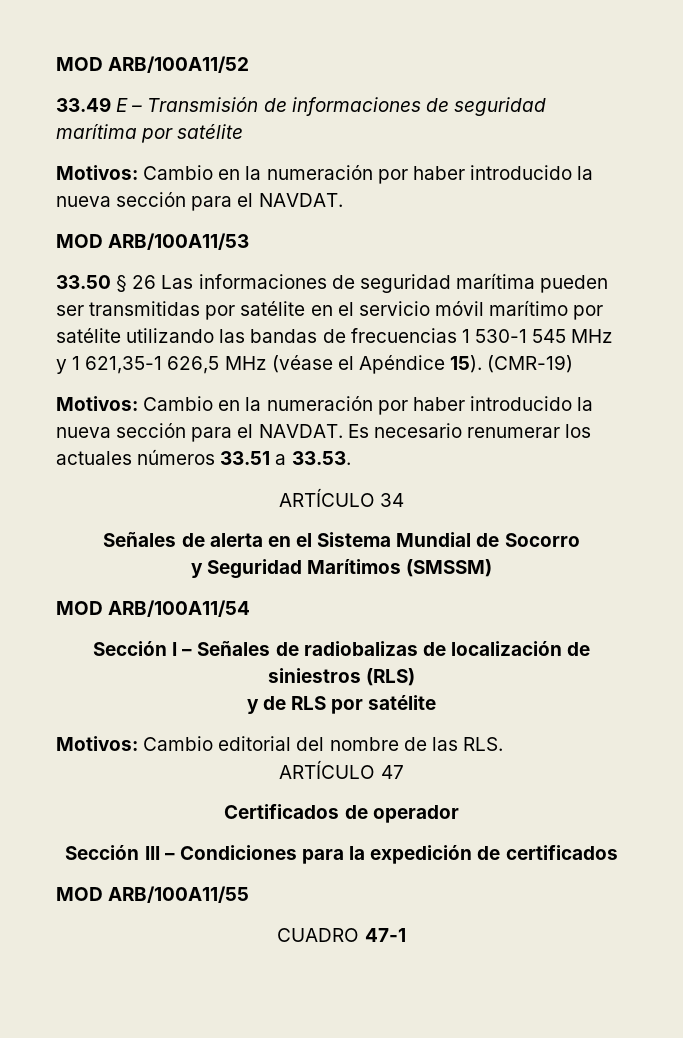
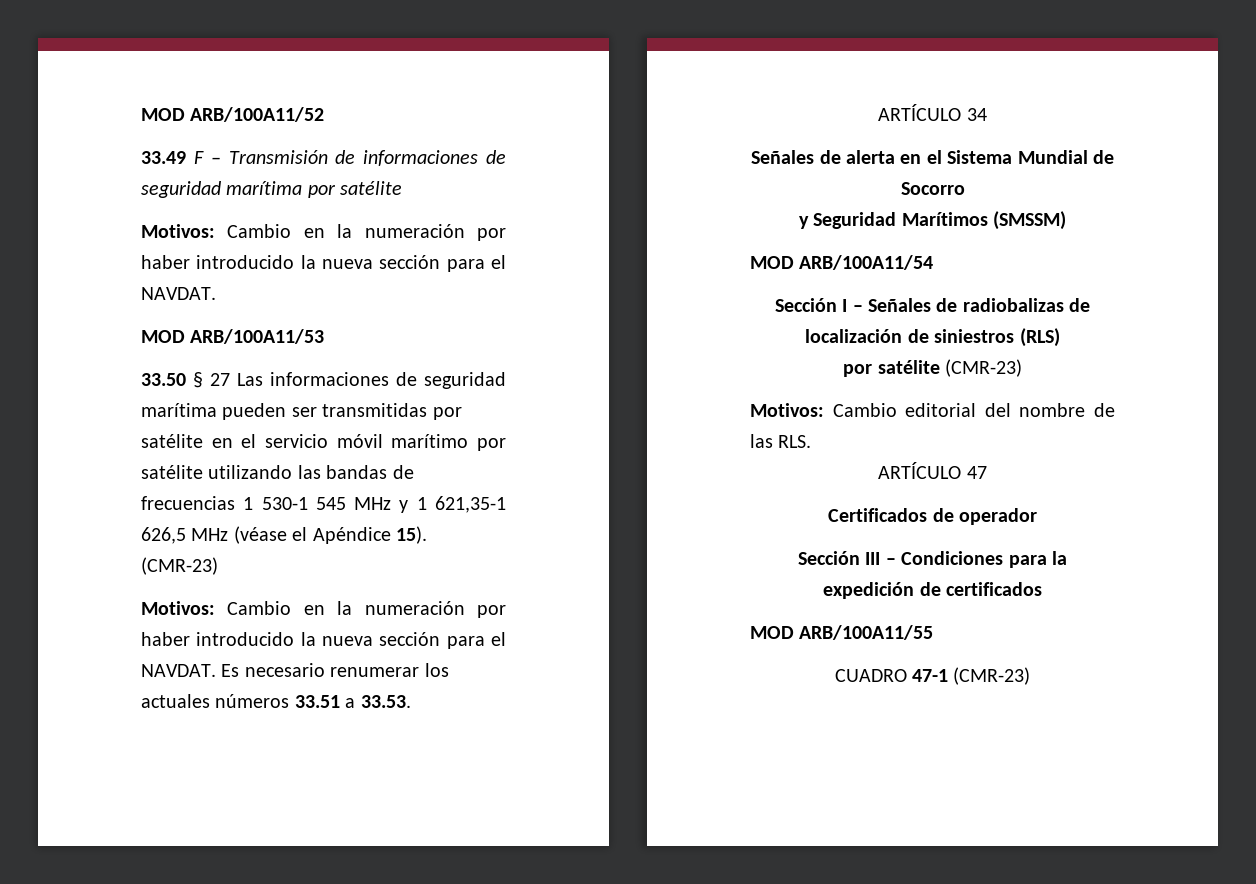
[116,98,129,112] E -> [193,151,204,164] F
[132,275,157,289] 26 -> [210,373,230,386] 27
[487,355,574,373] (CMR-19) -> [141,557,218,575] (CMR-23)
[246,695,437,714] y de RLS por satélite -> [843,359,1022,377] por satélite (CMR-23)
(406, 935) none -> [953,667,1031,685] (CMR-23)

